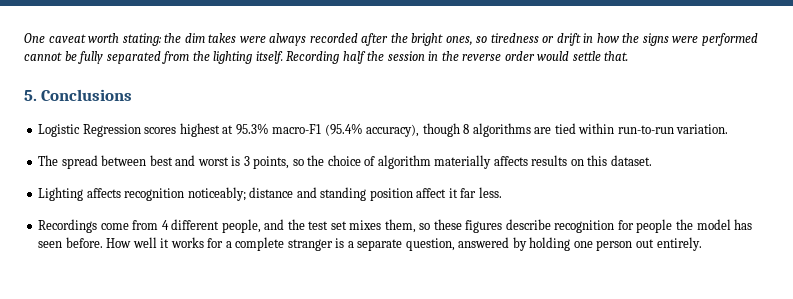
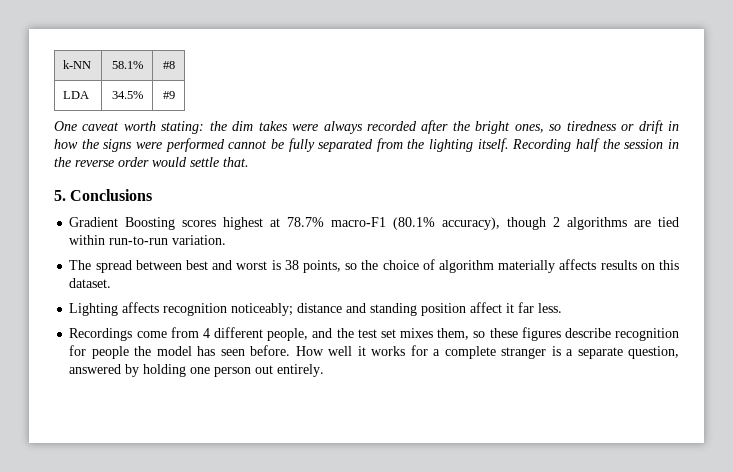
(24, 38) none -> [63,60,92,69] [111,61,143,69] [162,61,175,69] [63,91,90,99] [111,91,143,99] [162,91,175,99] k-NN | 58.1% | #8 // LDA | 34.5% | #9 //
[38,124,141,137] Logistic Regression -> [69,217,176,230] Gradient Boosting
[235,123,363,136] 95.3% macro-F1 (95.4% -> [287,217,436,230] 78.7% macro-F1 (80.1%
[463,124,470,134] 8 -> [553,217,561,227] 2
[243,156,250,166] 3 -> [284,260,299,270] 38

